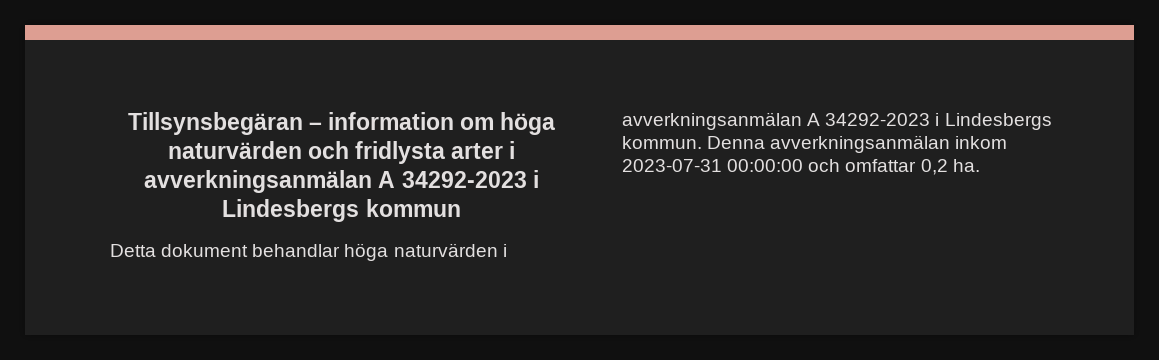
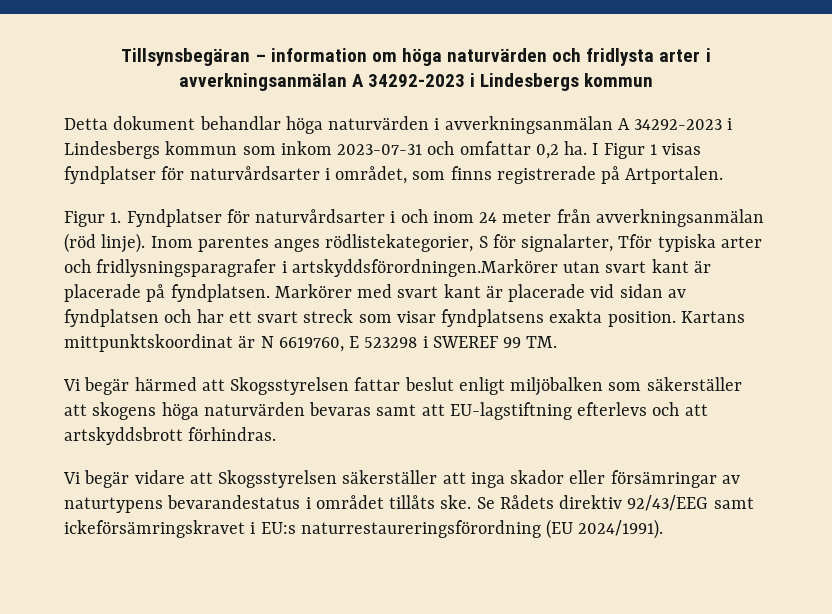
[622,135,951,153] kommun. Denna avverkningsanmälan -> [165,141,276,155] kommun som
[727,159,804,172] 00:00:00 -> (423, 149) none
(980, 165) none -> [592,143,702,159] [64,166,724,184] [64,209,764,227] [64,233,762,253] [64,259,711,277] [64,284,686,302] [64,309,745,327] [64,334,558,352] [63,377,742,396] [64,402,708,420] [64,427,277,445] [63,470,740,488] [64,495,754,513] [64,519,664,539] I Figur 1 visas fyndplatser för naturvårdsarter i området, som finns registrerade på Artportalen. // Figur 1. Fyndplatser för naturvårdsarter i och inom 24 meter från avverkningsanmälan (röd linje). Inom parentes anges rödlistekategorier, S för signalarter, Tför typiska arter och fridlysningsparagrafer i artskyddsförordningen.Markörer utan svart kant är placerade på fyndplatsen. Markörer med svart kant är placerade vid sidan av fyndplatsen och har ett svart streck som visar fyndplatsens exakta position. Kartans mittpunktskoordinat är N 6619760, E 523298 i SWEREF 99 TM. // Vi begär härmed att Skogsstyrelsen fattar beslut enligt miljöbalken som säkerställer att skogens höga naturvärden bevaras samt att EU-lagstiftning efterlevs och att artskyddsbrott förhindras. // Vi begär vidare att Skogsstyrelsen säkerställer att inga skador eller försämringar av naturtypens bevarandestatus i området tillåts ske. Se Rådets direktiv 92/43/EEG samt ickeförsämringskravet i EU:s naturrestaureringsförordning (EU 2024/1991).

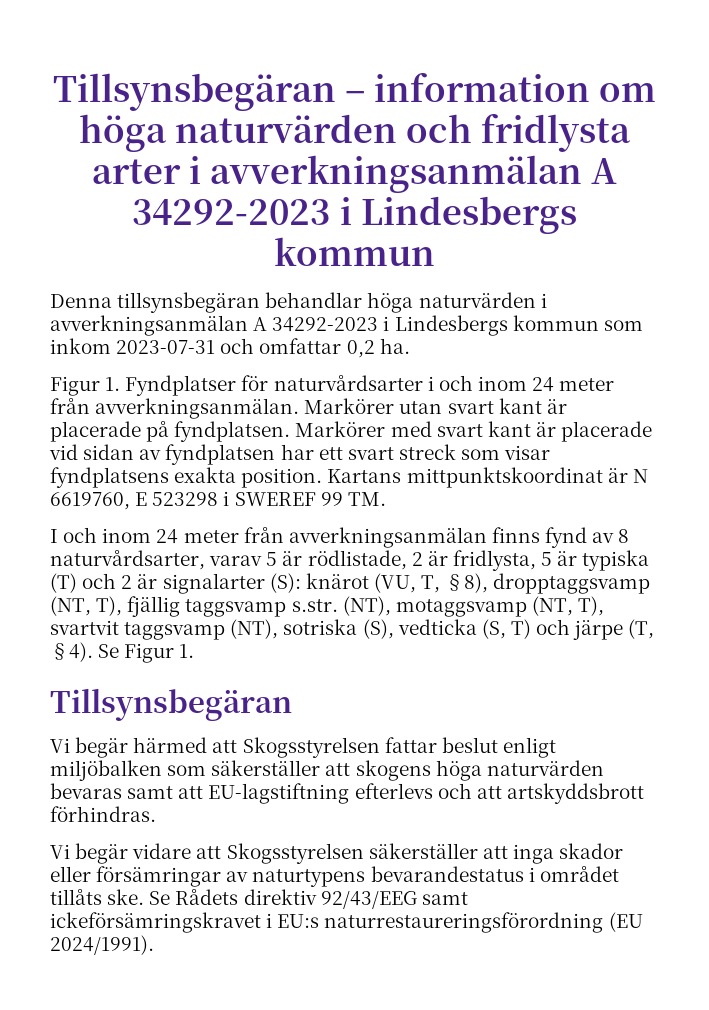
[64,116,196,130] Detta dokument -> [50,292,261,313] Denna tillsynsbegäran
[592,143,702,159] [64,166,724,184] I Figur 1 visas fyndplatser för naturvårdsarter i området, som finns registrerade på Artportalen. -> (410, 346) none
[595,209,764,227] [64,233,762,253] [64,259,558,277] avverkningsanmälan (röd linje). Inom parentes anges rödlistekategorier, S för signalarter, Tför typiska arter och fridlysningsparagrafer i artskyddsförordningen.Markörer -> [95,398,395,419] avverkningsanmälan. Markörer
[164,309,192,323] och -> (276, 454) none
(558, 342) none -> [50,527,630,548] [50,550,650,571] [50,573,651,594] [50,596,605,617] [50,619,655,640] [50,642,195,663] [50,688,292,721] // I och inom 24 meter från avverkningsanmälan finns fynd av 8 naturvårdsarter, varav 5 är rödlistade, 2 är fridlysta, 5 är typiska (T) och 2 är signalarter (S): knärot (VU, T, §8), dropptaggsvamp (NT, T), fjällig taggsvamp s.str. (NT), motaggsvamp (NT, T), svartvit taggsvamp (NT), sotriska (S), vedticka (S, T) och järpe (T, §4). Se Figur 1. // Tillsynsbegäran

